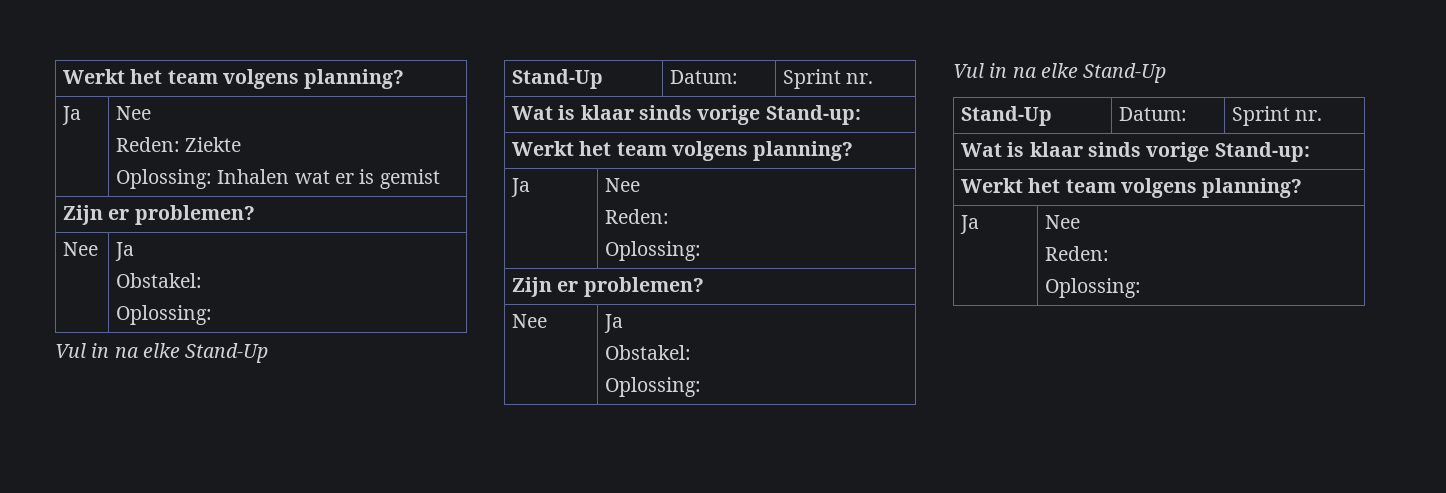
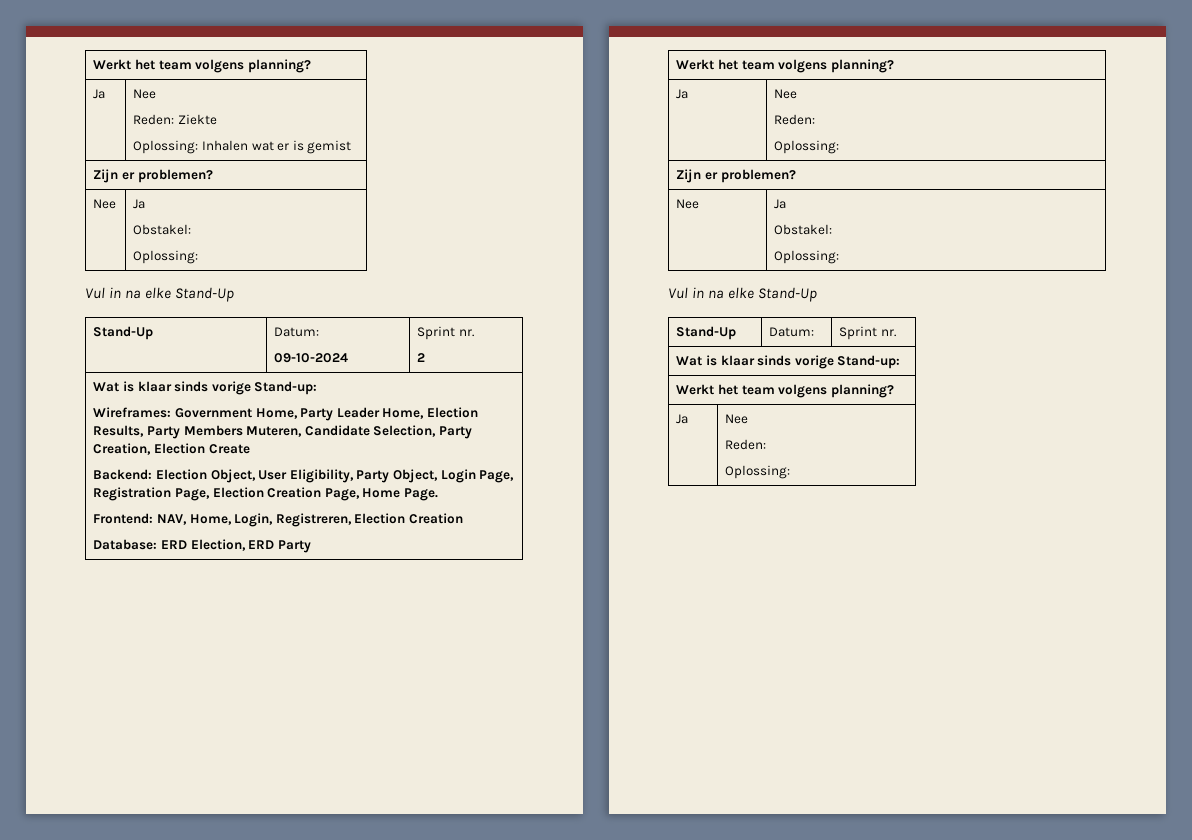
[783,69,874,89] [512,105,861,125] | Sprint nr. // Wat is klaar sinds vorige Stand-up: -> [274,353,349,363] [417,326,474,340] [417,353,426,362] [93,381,318,395] [93,407,479,421] [93,425,473,439] [93,443,250,455] [93,469,515,483] [93,487,439,501] [93,513,464,527] [93,539,311,553] // 09-10-2024 | Sprint nr. // 2 // Wat is klaar sinds vorige Stand-up: // Wireframes: Government Home, Party Leader Home, Election Results, Party Members Muteren, Candidate Selection, Party Creation, Election Create // Backend: Election Object, User Eligibility, Party Object, Login Page, Registration Page, Election Creation Page, Home Page. // Frontend: NAV, Home, Login, Registreren, Election Creation // Database: ERD Election, ERD Party

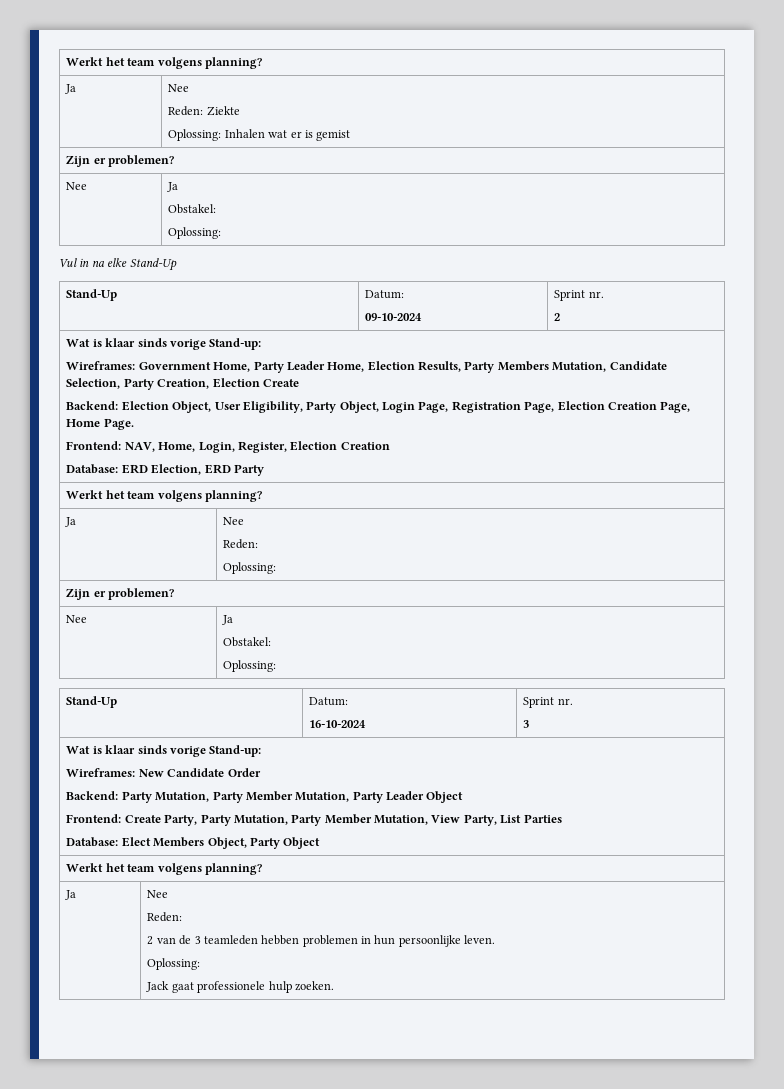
[246,426,303,437] Muteren, -> [552,362,607,372] Mutation,
[275,513,352,527] Registreren, -> [237,441,287,453] Register,
[668,287,818,302] [676,326,737,340] [769,327,815,337] [839,326,896,340] [676,355,901,369] [676,384,894,398] [676,414,689,424] [725,414,749,424] [725,439,767,450] [725,465,791,479] // Vul in na elke Stand-Up // Stand-Up | Datum: | Sprint nr. // Wat is klaar sinds vorige Stand-up: // Werkt het team volgens planning? // Ja | Nee // Reden: // Oplossing: -> [66,696,118,708] [309,697,349,706] [309,720,367,728] [523,697,573,708] [523,720,530,728] [66,745,262,757] [66,768,261,777] [66,791,464,803] [66,814,562,826] [66,837,321,849] [66,863,262,875] [65,890,77,900] [147,890,169,898] [147,912,183,922] [147,935,496,947] [147,958,201,970] [146,981,334,993] // Stand-Up | Datum: // 16-10-2024 | Sprint nr. // 3 // Wat is klaar sinds vorige Stand-up: // Wireframes: New Candidate Order // Backend: Party Mutation, Party Member Mutation, Party Leader Object // Frontend: Create Party, Party Mutation, Party Member Mutation, View Party, List Parties // Database: Elect Members Object, Party Object // Werkt het team volgens planning? // Ja | Nee // Reden: // 2 van de 3 teamleden hebben problemen in hun persoonlijke leven. // Oplossing: // Jack gaat professionele hulp zoeken.

